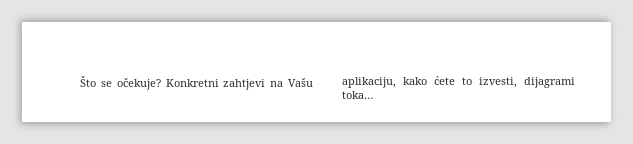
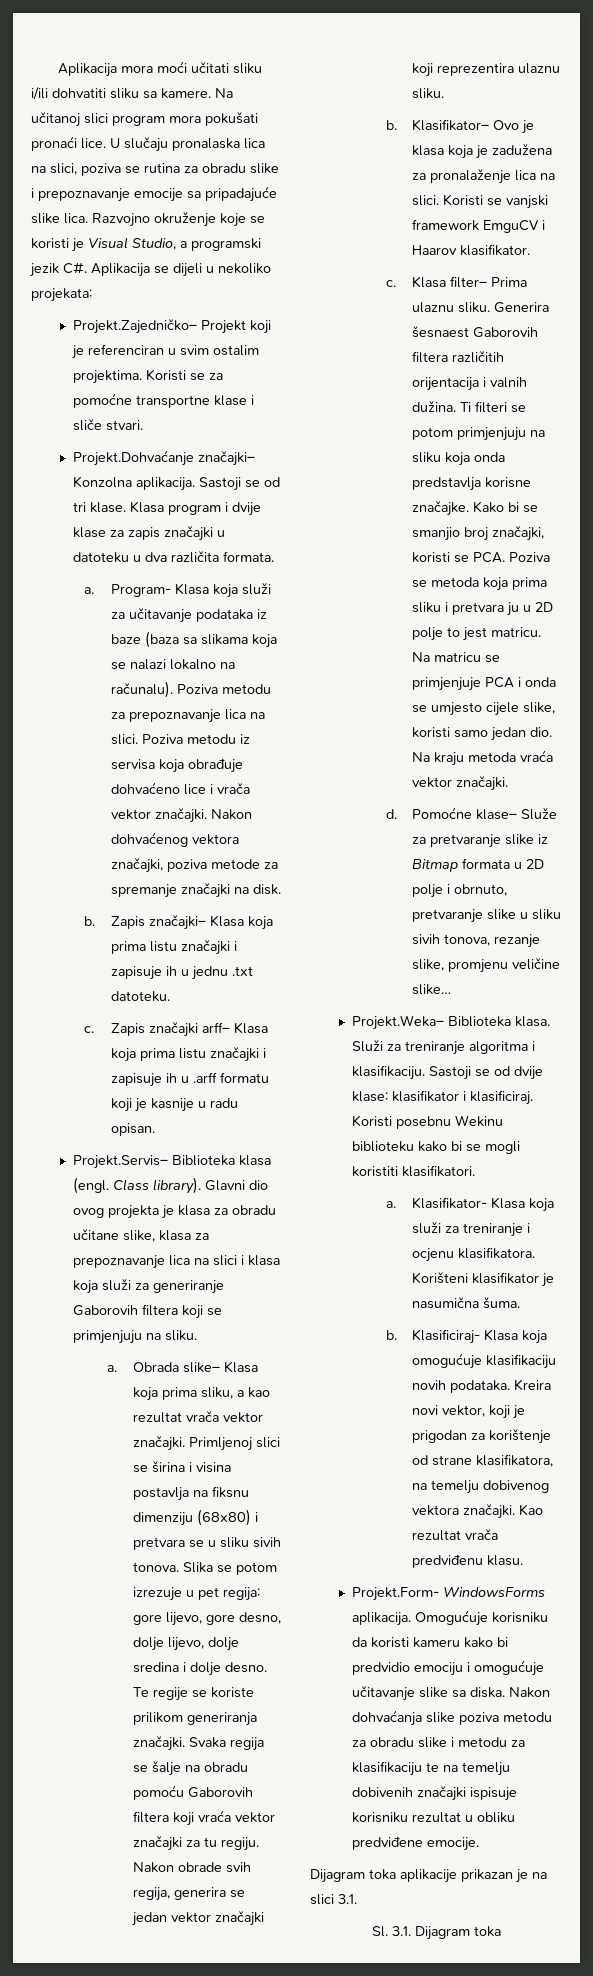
[80,76,575,90] [342,91,373,99] Što se očekuje? Konkretni zahtjevi na Vašu aplikaciju, kako ćete to izvesti, dijagrami toka… -> [58,61,263,77] [31,87,233,100] [31,111,258,127] [31,136,265,152] [31,163,279,176] [31,186,277,202] [31,211,265,227] [31,237,261,252] [30,262,271,277] [31,288,92,302] [73,318,272,334] [72,344,260,359] [73,369,224,384] [73,393,255,408] [73,418,144,431] [73,450,256,466] [73,476,281,491] [73,501,262,516] [73,525,226,541] [73,550,275,563] [84,582,271,598] [110,607,267,623] [110,631,277,648] [110,659,235,670] [110,681,271,698] [110,709,265,723] [110,734,250,745] [110,758,243,773] [110,782,250,795] [110,807,252,823] [110,832,239,847] [110,857,278,873] [110,882,281,898] [84,914,273,930] [110,939,237,955] [110,966,253,980] [110,991,170,1002] [84,1021,268,1037] [110,1046,266,1062] [110,1072,269,1087] [110,1098,238,1112] [110,1123,155,1136] [73,1155,272,1169] [73,1177,269,1194] [73,1205,277,1219] [73,1228,210,1242] [73,1255,281,1269] [73,1278,225,1294] [73,1304,223,1319] [73,1330,198,1344] [106,1361,259,1373] [133,1387,271,1401] [133,1410,264,1423] [133,1435,281,1451] [133,1460,232,1473] [133,1486,250,1501] [133,1509,259,1526] [133,1537,282,1550] [133,1562,278,1575] [133,1587,261,1601] [133,1612,282,1626] [133,1637,240,1651] [133,1662,268,1676] [133,1687,255,1701] [133,1712,258,1726] [133,1735,265,1751] [133,1760,249,1776] [133,1785,254,1800] [133,1810,276,1826] [133,1835,260,1851] [133,1862,252,1873] [133,1887,246,1901] [132,1910,265,1926] [412,63,561,77] [412,88,445,99] [385,119,535,134] [412,143,553,159] [412,168,556,184] [412,194,549,209] [412,219,546,233] [412,244,531,256] [385,276,528,288] [412,302,550,313] [412,325,539,338] [412,350,505,363] [412,377,528,391] [412,400,527,413] [412,427,546,441] [412,452,506,466] [412,477,532,491] [412,500,539,516] [412,525,545,541] [412,552,551,563] [412,577,548,591] [412,602,554,616] [412,627,542,641] [412,652,501,663] [412,677,557,691] [412,702,556,716] [412,727,553,741] [412,750,554,766] [412,775,509,791] [385,807,558,820] [412,834,549,848] [412,858,545,872] [412,884,508,898] [412,909,562,923] [412,934,541,948] [412,957,561,973] [412,984,452,995] [352,1015,551,1030] [352,1039,536,1055] [352,1065,544,1080] [352,1090,534,1105] [352,1115,504,1129] [352,1141,521,1154] [352,1165,476,1177] [385,1197,555,1212] [412,1221,531,1237] [412,1247,536,1262] [412,1271,555,1287] [412,1296,521,1309] [385,1329,548,1344] [412,1353,557,1369] [412,1379,552,1393] [412,1405,526,1419] [412,1428,552,1444] [412,1454,554,1467] [412,1480,550,1494] [412,1503,544,1519] [412,1528,499,1541] [412,1554,524,1568] [352,1587,546,1601] [352,1610,549,1626] [352,1637,509,1648] [352,1660,545,1676] [352,1685,551,1701] [352,1710,553,1726] [352,1737,526,1748] [352,1761,511,1776] [352,1785,518,1801] [352,1812,516,1823] [352,1836,480,1851] [310,1869,547,1883] [310,1894,357,1905] [371,1926,501,1940] Aplikacija mora moći učitati sliku i/ili dohvatiti sliku sa kamere. Na učitanoj slici program mora pokušati pronaći lice. U slučaju pronalaska lica na slici, poziva se rutina za obradu slike i prepoznavanje emocije sa pripadajuće slike lica. Razvojno okruženje koje se koristi je Visual Studio, a programski jezik C#. Aplikacija se dijeli u nekoliko projekata: // Projekt.Zajedničko– Projekt koji je referenciran u svim ostalim projektima. Koristi se za pomoćne transportne klase i sliče stvari. // Projekt.Dohvaćanje značajki– Konzolna aplikacija. Sastoji se od tri klase. Klasa program i dvije klase za zapis značajki u datoteku u dva različita formata. // a. Program- Klasa koja služi za učitavanje podataka iz baze (baza sa slikama koja se nalazi lokalno na računalu). Poziva metodu za prepoznavanje lica na slici. Poziva metodu iz servisa koja obrađuje dohvaćeno lice i vrača vektor značajki. Nakon dohvaćenog vektora značajki, poziva metode za spremanje značajki na disk. // b. Zapis značajki– Klasa koja prima listu značajki i zapisuje ih u jednu .txt datoteku. // c. Zapis značajki arff– Klasa koja prima listu značajki i zapisuje ih u .arff formatu koji je kasnije u radu opisan. // Projekt.Servis– Biblioteka klasa (engl. Class library). Glavni dio ovog projekta je klasa za obradu učitane slike, klasa za prepoznavanje lica na slici i klasa koja služi za generiranje Gaborovih filtera koji se primjenjuju na sliku. // a. Obrada slike– Klasa koja prima sliku, a kao rezultat vrača vektor značajki. Primljenoj slici se širina i visina postavlja na fiksnu dimenziju (68x80) i pretvara se u sliku sivih tonova. Slika se potom izrezuje u pet regija: gore lijevo, gore desno, dolje lijevo, dolje sredina i dolje desno. Te regije se koriste prilikom generiranja značajki. Svaka regija se šalje na obradu pomoću Gaborovih filtera koji vraća vektor značajki za tu regiju. Nakon obrade svih regija, generira se jedan vektor značajki koji reprezentira ulaznu sliku. // b. Klasifikator– Ovo je klasa koja je zadužena za pronalaženje lica na slici. Koristi se vanjski framework EmguCV i Haarov klasifikator. // c. Klasa filter– Prima ulaznu sliku. Generira šesnaest Gaborovih filtera različitih orijentacija i valnih dužina. Ti filteri se potom primjenjuju na sliku koja onda predstavlja korisne značajke. Kako bi se smanjio broj značajki, koristi se PCA. Poziva se metoda koja prima sliku i pretvara ju u 2D polje to jest matricu. Na matricu se primjenjuje PCA i onda se umjesto cijele slike, koristi samo jedan dio. Na kraju metoda vraća vektor značajki. // d. Pomoćne klase– Služe za pretvaranje slike iz Bitmap formata u 2D polje i obrnuto, pretvaranje slike u sliku sivih tonova, rezanje slike, promjenu veličine slike… // Projekt.Weka– Biblioteka klasa. Služi za treniranje algoritma i klasifikaciju. Sastoji se od dvije klase: klasifikator i klasificiraj. Koristi posebnu Wekinu biblioteku kako bi se mogli koristiti klasifikatori. // a. Klasifikator- Klasa koja služi za treniranje i ocjenu klasifikatora. Korišteni klasifikator je nasumična šuma. // b. Klasificiraj- Klasa koja omogućuje klasifikaciju novih podataka. Kreira novi vektor, koji je prigodan za korištenje od strane klasifikatora, na temelju dobivenog vektora značajki. Kao rezultat vrača predviđenu klasu. // Projekt.Form- WindowsForms aplikacija. Omogućuje korisniku da koristi kameru kako bi predvidio emociju i omogućuje učitavanje slike sa diska. Nakon dohvaćanja slike poziva metodu za obradu slike i metodu za klasifikaciju te na temelju dobivenih značajki ispisuje korisniku rezultat u obliku predviđene emocije. // Dijagram toka aplikacije prikazan je na slici 3.1. // Sl. 3.1. Dijagram toka

